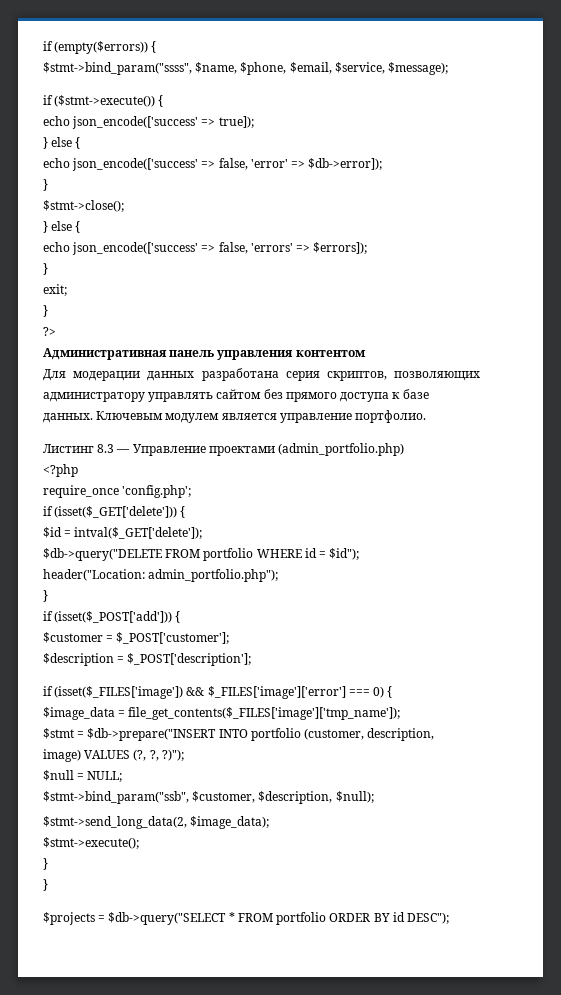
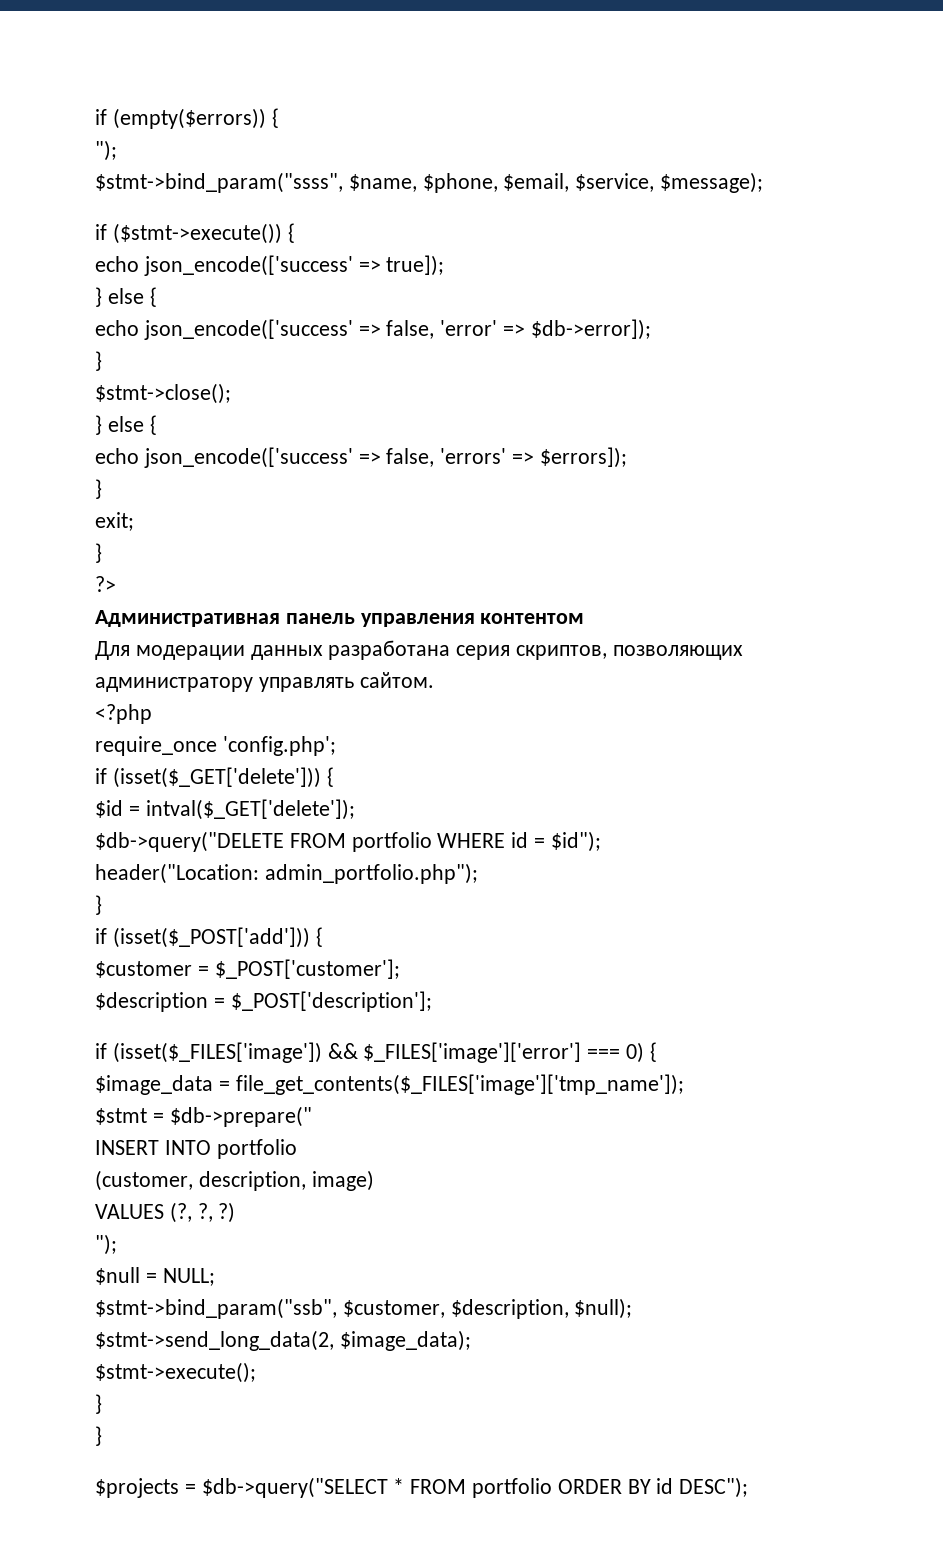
(157, 47) none -> [95,140,117,161] // ");
[216,389,429,402] [43,410,427,423] [43,443,405,456] сайтом без прямого доступа к базе данных. Ключевым модулем является управление портфолио. // Листинг 8.3 — Управление проектами (admin_portfolio.php) -> [359,672,434,688] сайтом.
[87,728,217,741] $db->prepare("INSERT -> [169,1106,312,1127] [95,1140,159,1155] $db->prepare(" // INSERT
(301, 734) none -> (297, 1149) //
[43,749,81,762] // image) -> [311,1170,374,1191] image) //
[161,749,184,761] ?)"); -> [218,1202,236,1223] [95,1234,117,1255] ?) // ");

